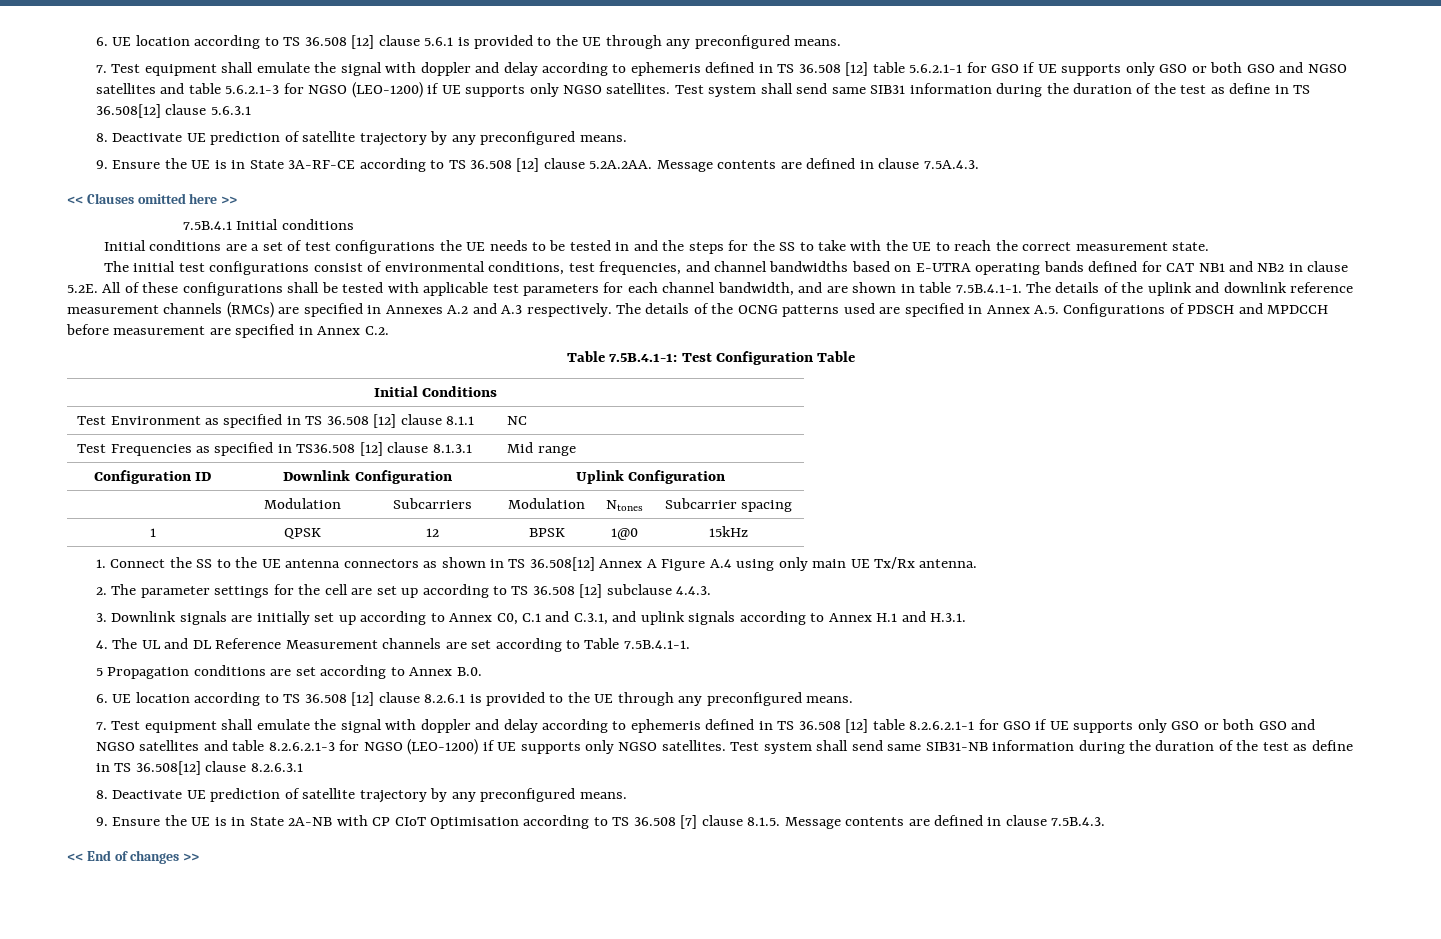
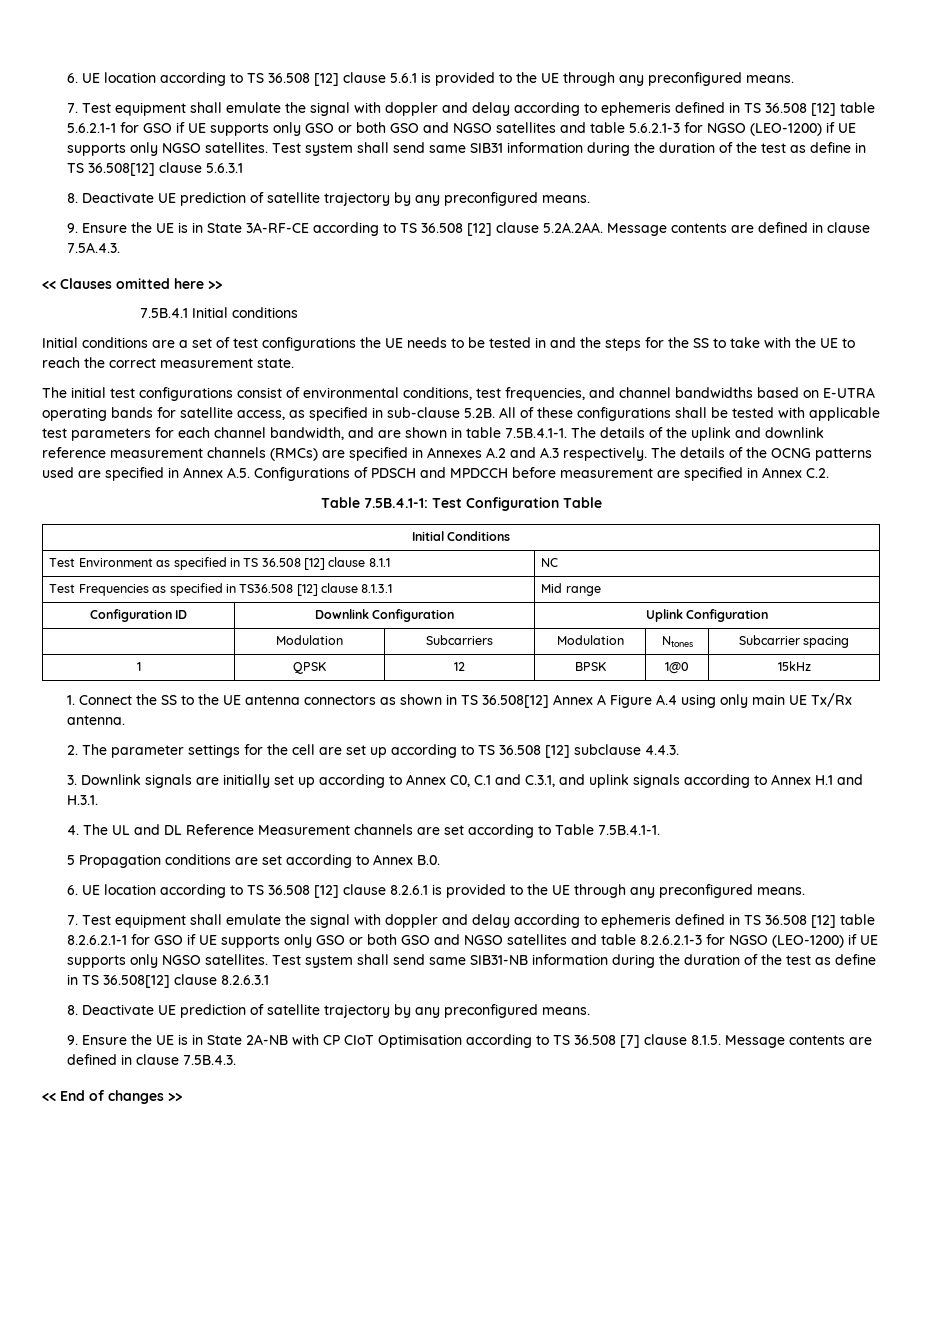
[1088,261,1349,272] [67,284,98,293] defined for CAT NB1 and NB2 in clause 5.2E. -> [157,407,495,421] for satellite access, as specified in sub-clause 5.2B.

